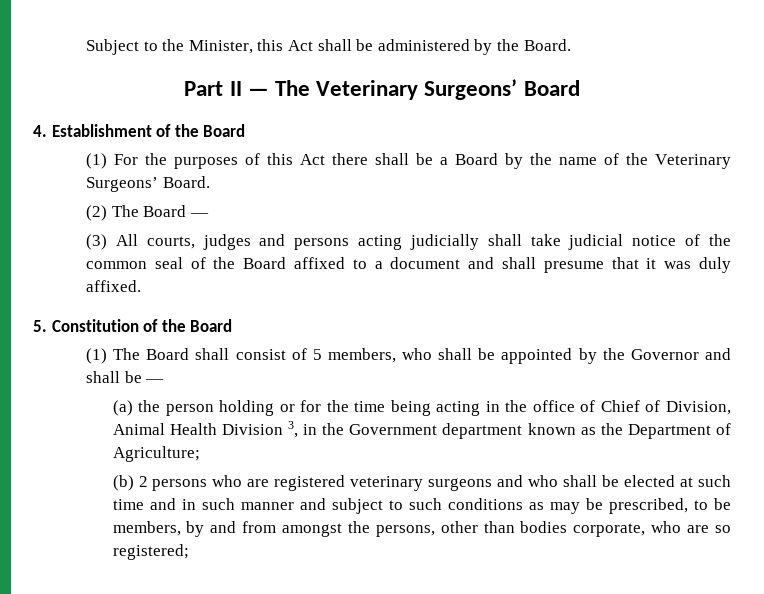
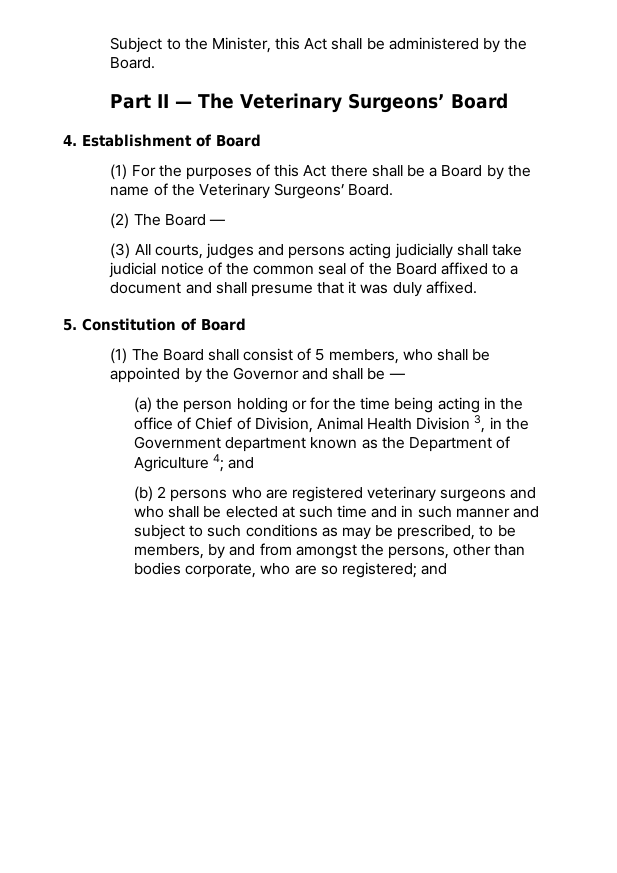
[174,124,199,137] the -> (211, 140) none
[161,319,186,332] the -> (196, 324) none
[112,446,200,462] Agriculture; -> [133,454,255,472] Agriculture 4; and
(189, 552) none -> [421,563,448,575] and

